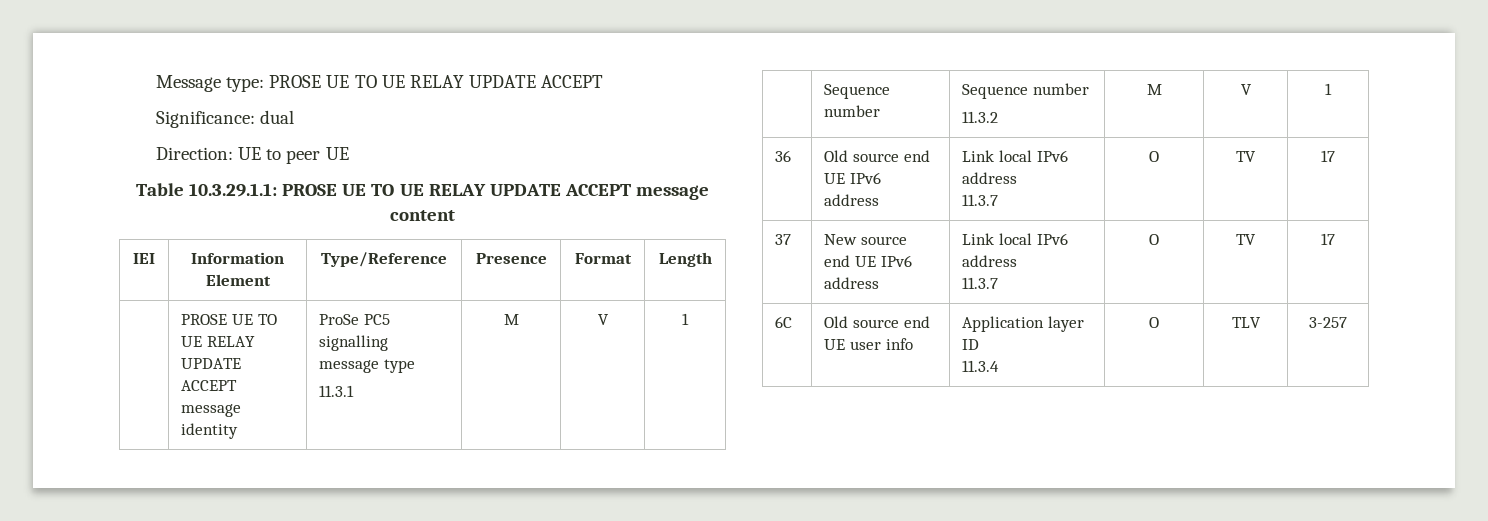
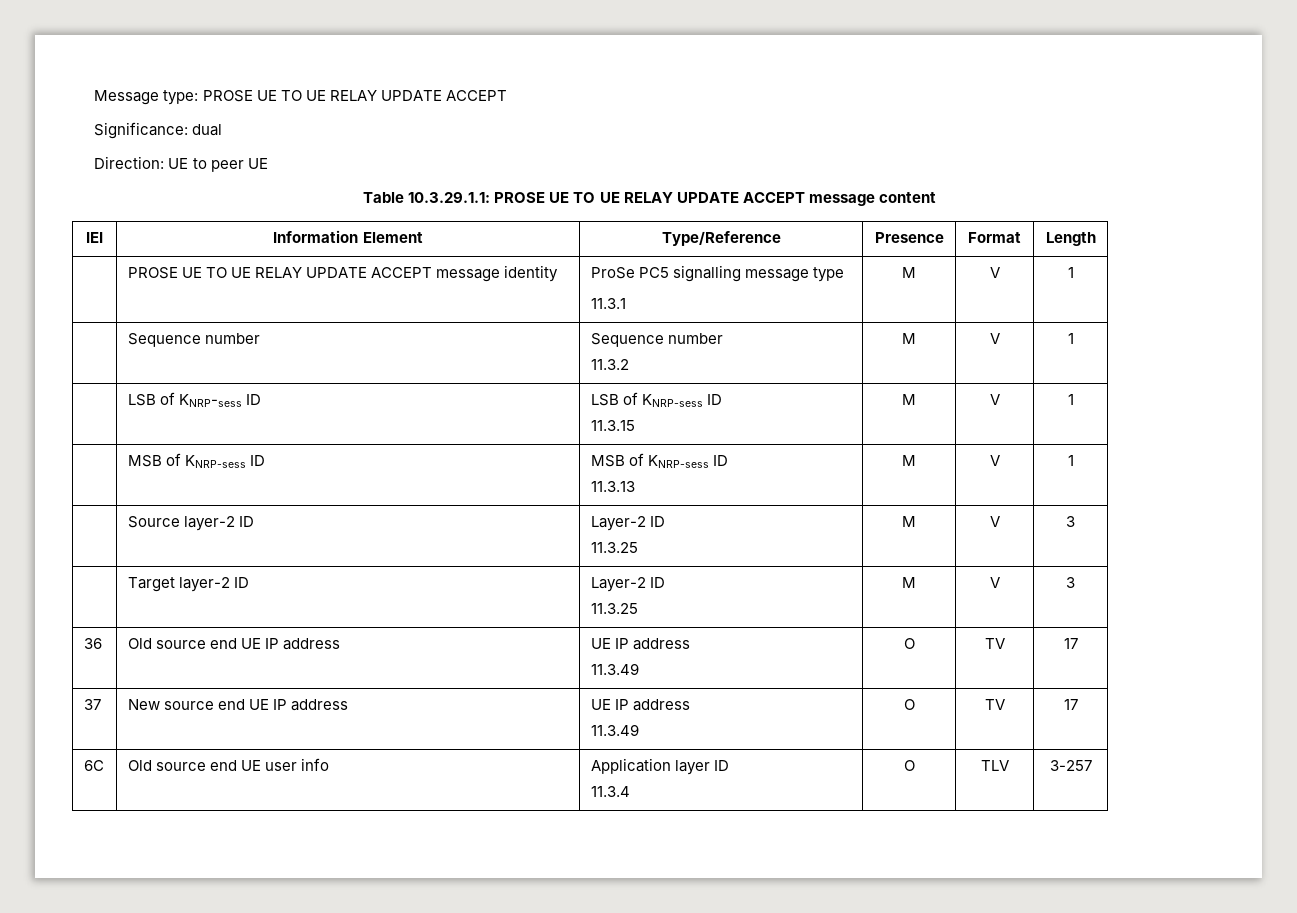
(1332, 89) none -> [127,392,261,407] [590,392,722,407] [590,420,635,431] [902,394,916,405] [989,394,1000,405] [1067,394,1074,405] [127,453,265,468] [590,453,728,468] [590,481,635,492] [902,455,916,466] [989,455,1000,466] [1067,455,1074,466] [127,516,254,531] [590,516,665,531] [590,542,638,553] [902,516,916,527] [989,516,1000,527] [1066,516,1075,527] [127,577,249,592] [590,577,665,592] [590,603,638,614] [902,577,916,588] [989,577,1000,588] [1066,577,1075,588] // | LSB of KNRP-sess ID | LSB of KNRP-sess ID // 11.3.15 | M | V | 1 // | MSB of KNRP-sess ID | MSB of KNRP-sess ID // 11.3.13 | M | V | 1 // | Source layer-2 ID | Layer-2 ID // 11.3.25 | M | V | 3 // | Target layer-2 ID | Layer-2 ID // 11.3.25 | M | V | 3
[849,172,881,184] [824,194,880,206] [962,150,1068,162] [962,172,1018,184] [962,194,999,206] IPv6 address | Link local IPv6 address // 11.3.7 -> [264,638,340,650] [590,638,690,650] [590,663,639,675] IP address | UE IP address // 11.3.49
[880,255,912,267] [824,277,880,289] [962,233,1068,245] [962,255,1018,267] [962,277,999,289] IPv6 address | Link local IPv6 address // 11.3.7 -> [272,699,348,711] [590,699,690,711] [590,724,639,736] IP address | UE IP address // 11.3.49

